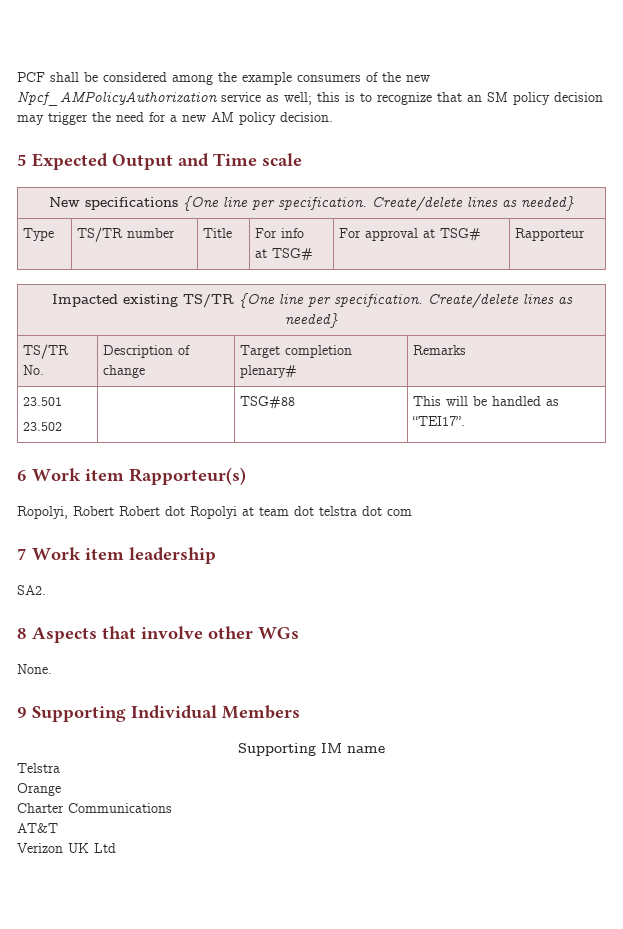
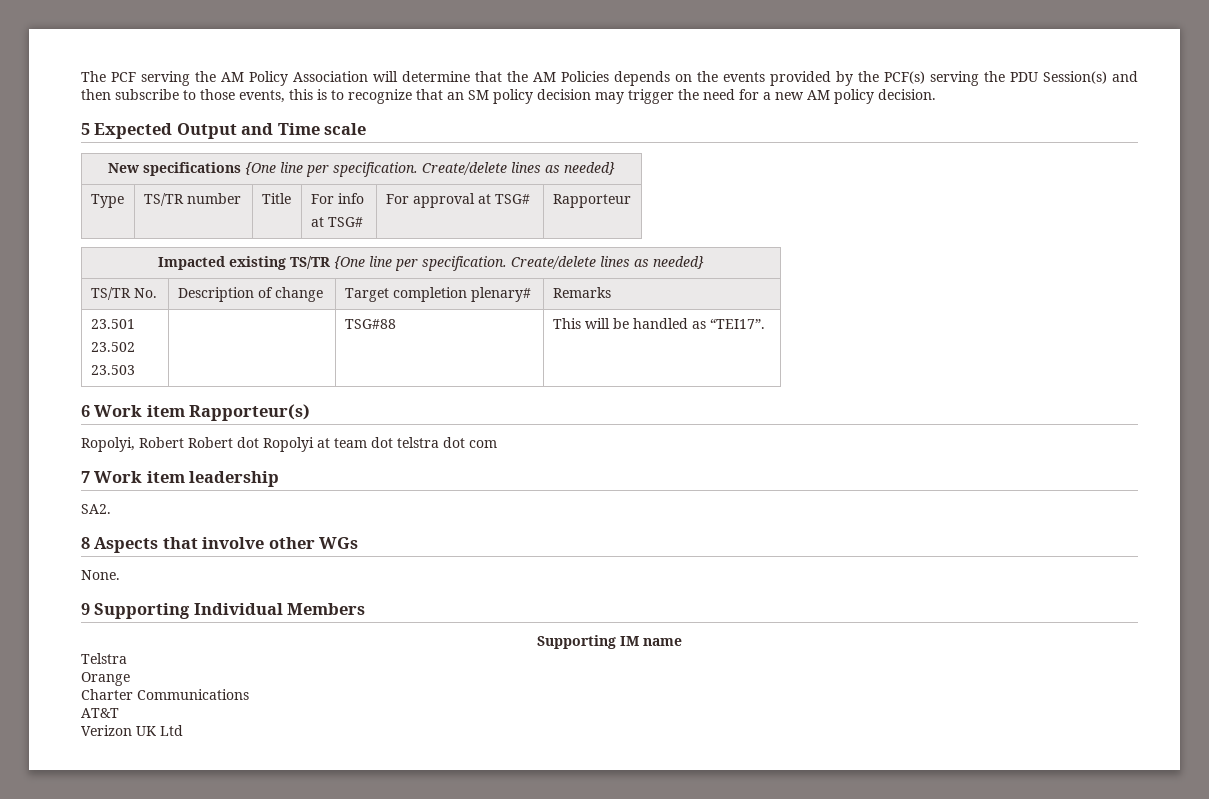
[17,72,430,85] [17,91,312,106] PCF shall be considered among the example consumers of the new Npcf_AMPolicyAuthorization service as well; -> [81,71,1138,86] [81,89,285,103] The PCF serving the AM Policy Association will determine that the AM Policies depends on the events provided by the PCF(s) serving the PDU Session(s) and then subscribe to those events,
(62, 426) none -> [90,365,135,375] // 23.503

